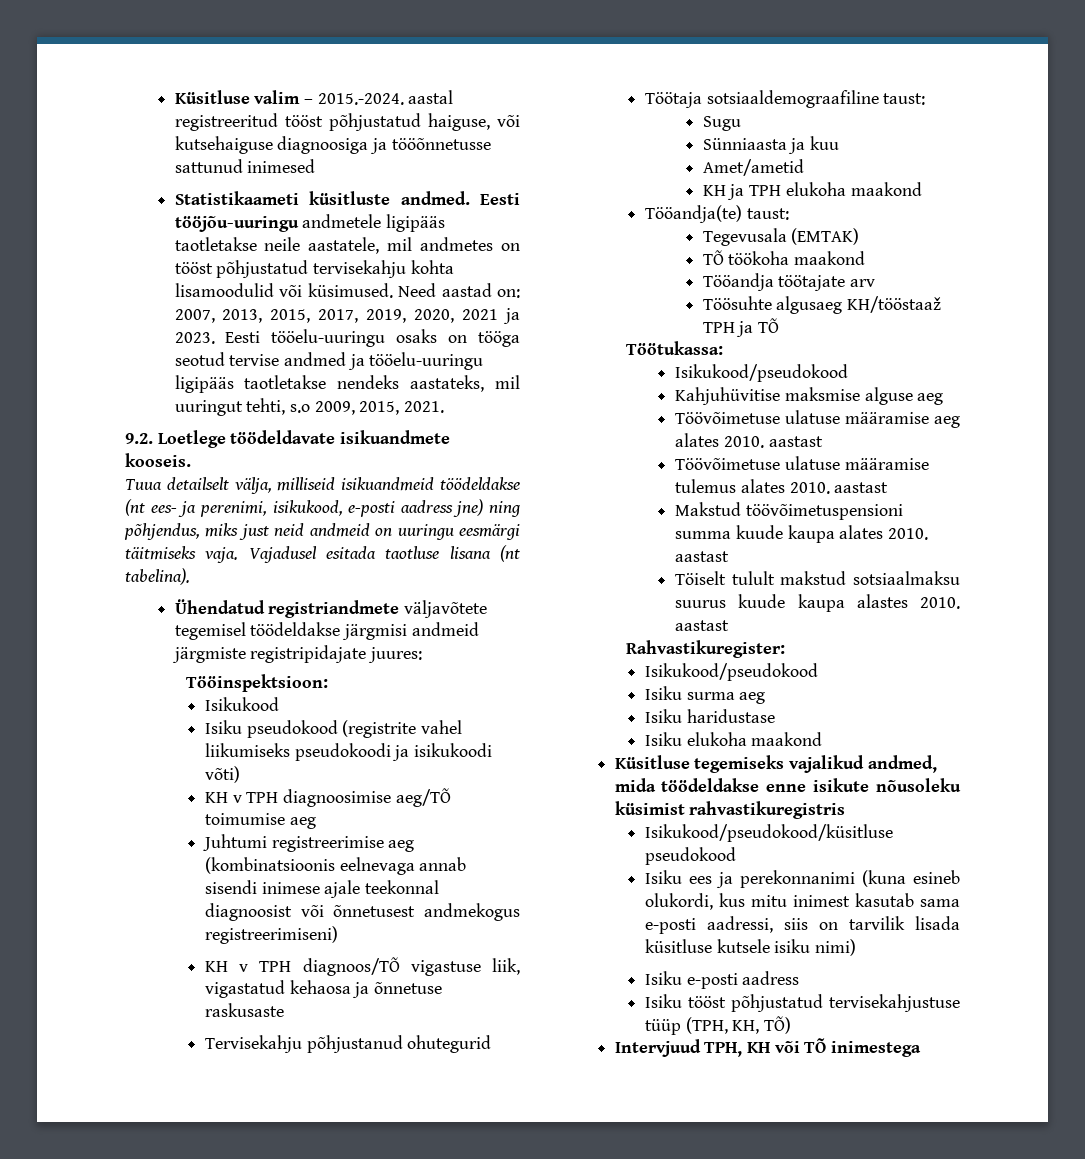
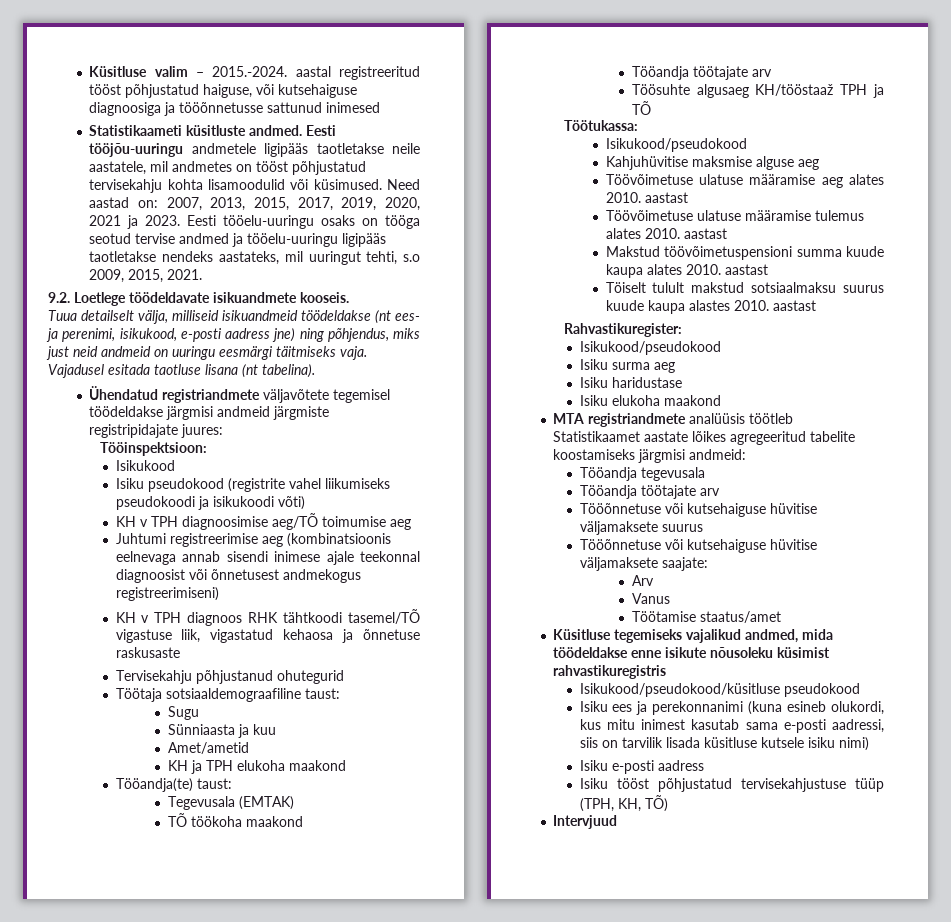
[302,957,400,976] diagnoos/TÕ -> [187,609,420,626] diagnoos RHK tähtkoodi tasemel/TÕ
(823, 739) none -> [553,413,794,427] [553,431,856,445] [553,449,747,463] [579,467,705,481] [579,485,720,499] [579,503,817,517] [579,521,703,535] [579,539,817,553] [579,557,708,571] [631,575,654,586] [631,593,670,604] [631,611,781,623] // MTA registriandmete analüüsis töötleb Statistikaamet aastate lõikes agregeeritud tabelite koostamiseks järgmisi andmeid: // Tööandja tegevusala // Tööandja töötajate arv // Tööõnnetuse või kutsehaiguse hüvitise väljamaksete suurus // Tööõnnetuse või kutsehaiguse hüvitise väljamaksete saajate: // Arv // Vanus // Töötamise staatus/amet
[704,1038,922,1057] TPH, KH või TÕ inimestega -> (618, 822) none

